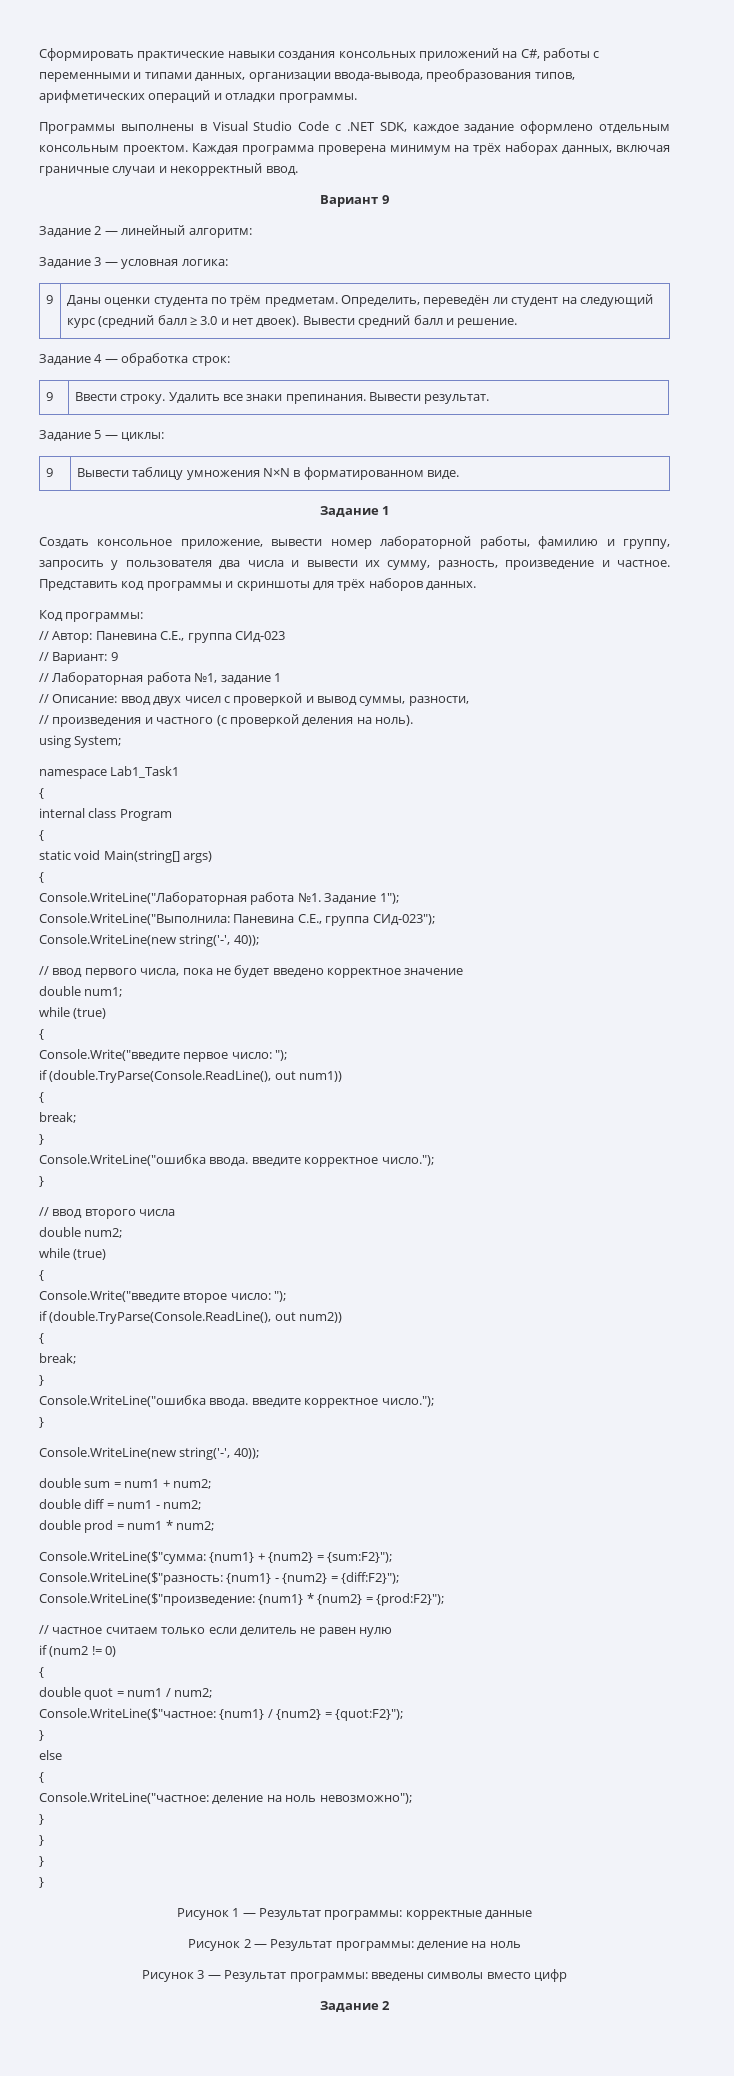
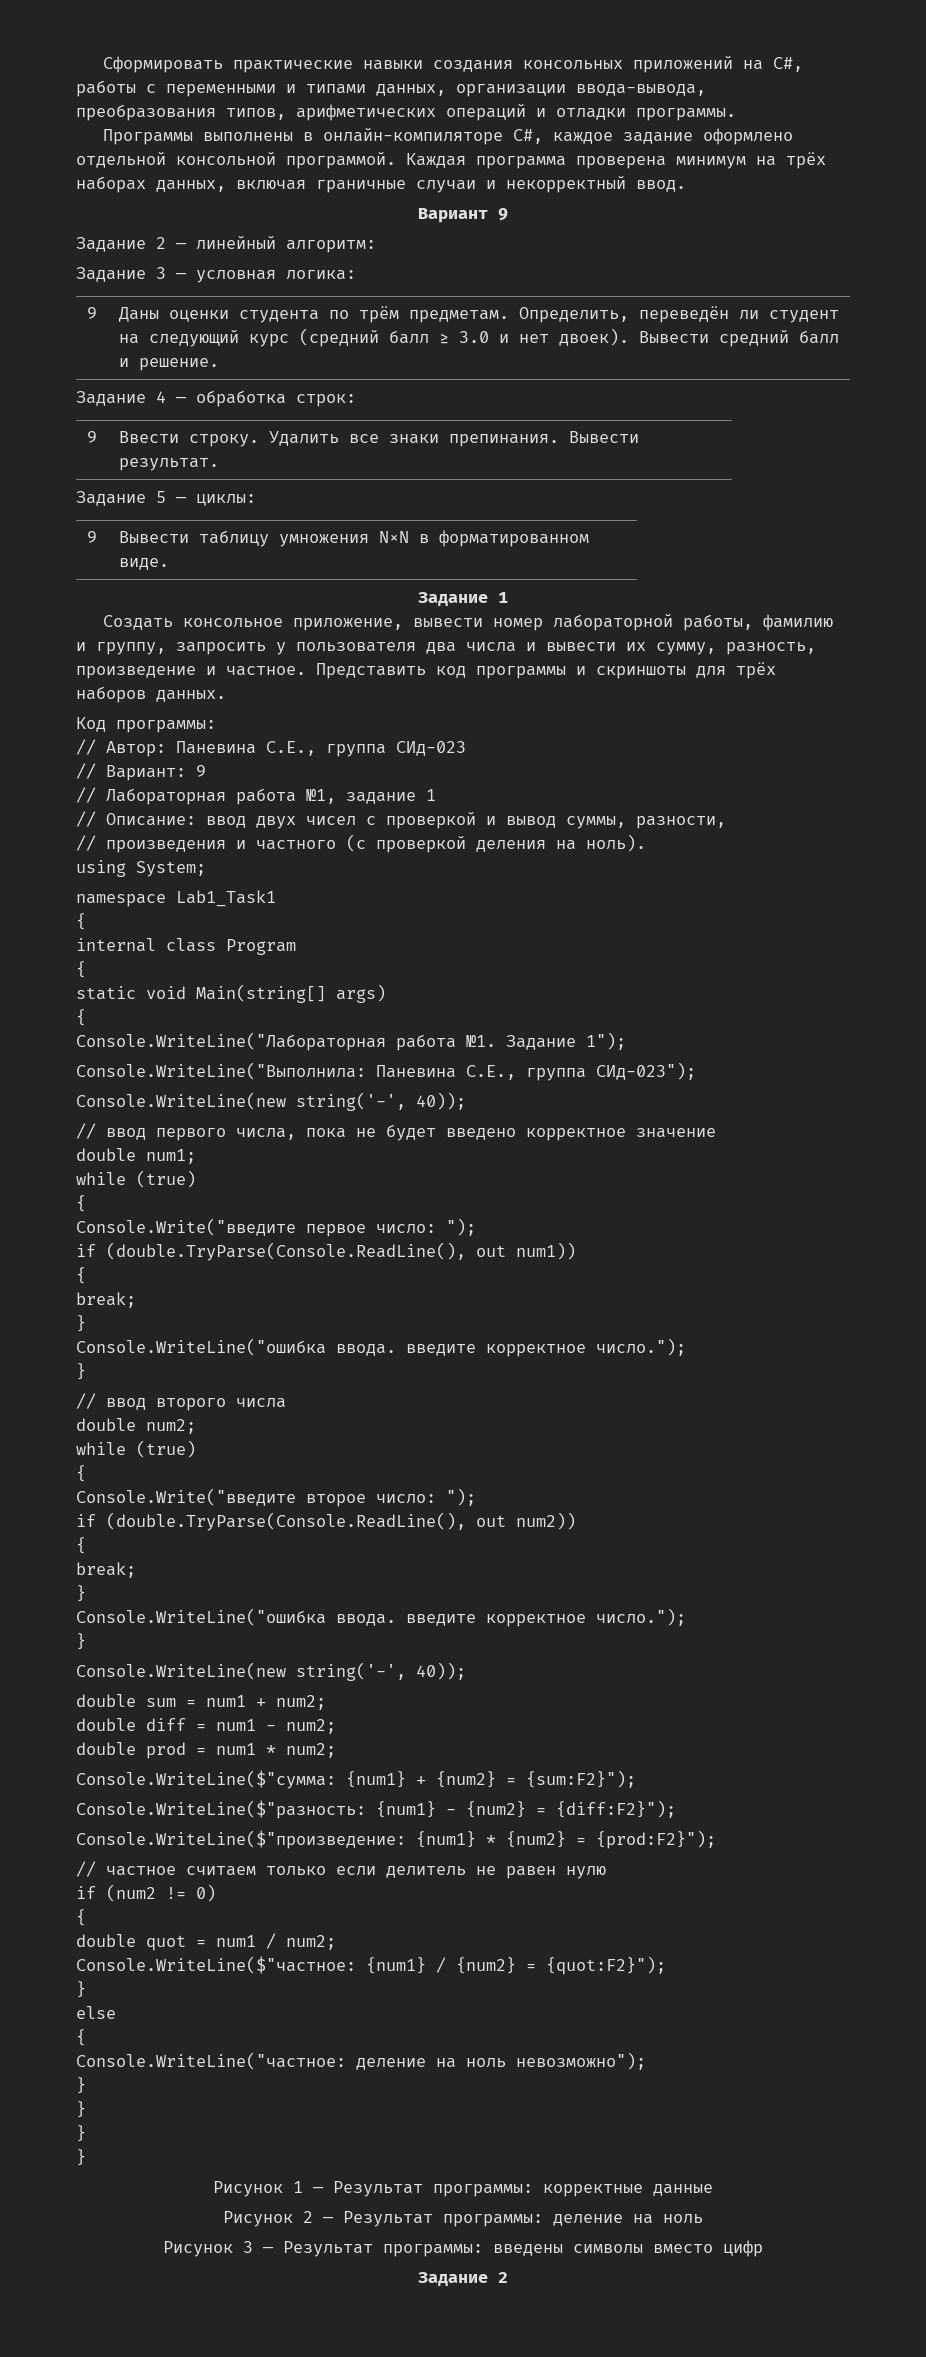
[212,121,670,134] [39,145,188,155] Visual Studio Code с .NET SDK, каждое задание оформлено отдельным консольным проектом. -> [323,128,794,145] [76,152,396,169] онлайн-компиляторе C#, каждое задание оформлено отдельной консольной программой.

